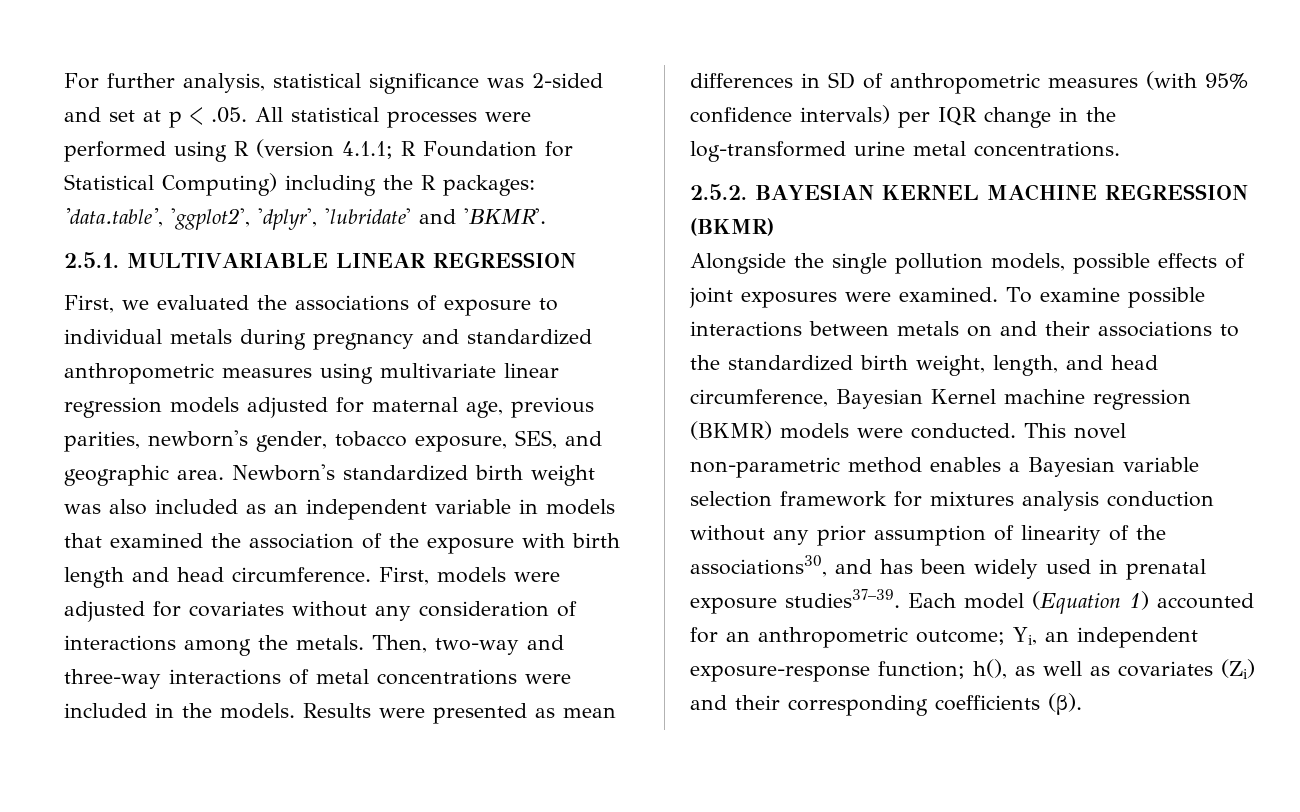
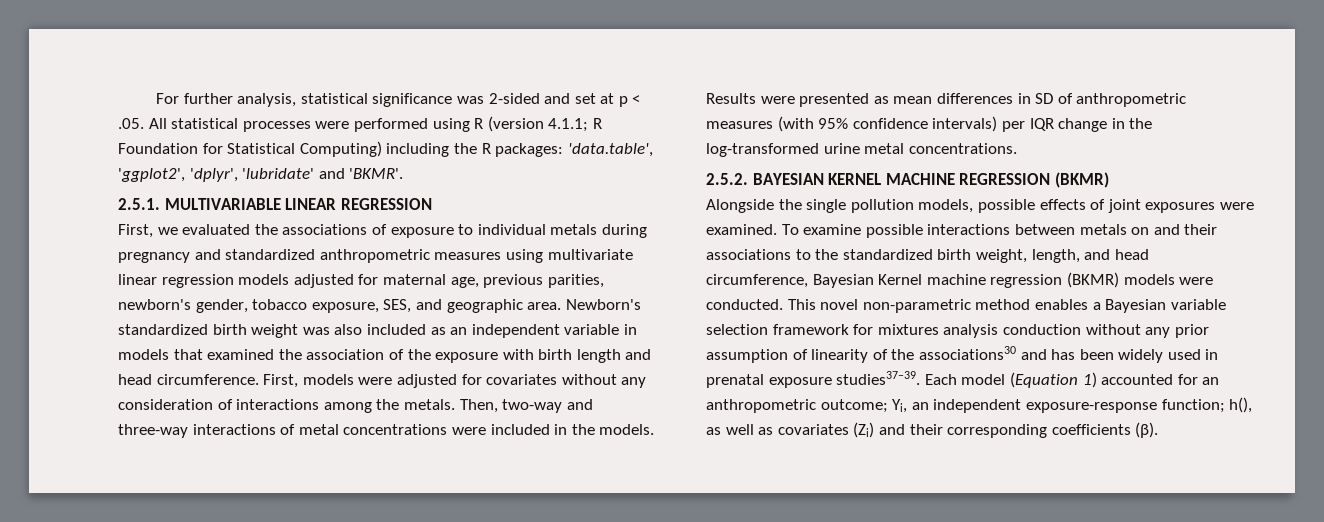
[690,555,827,577] associations30, -> [918,346,1016,360] associations30

